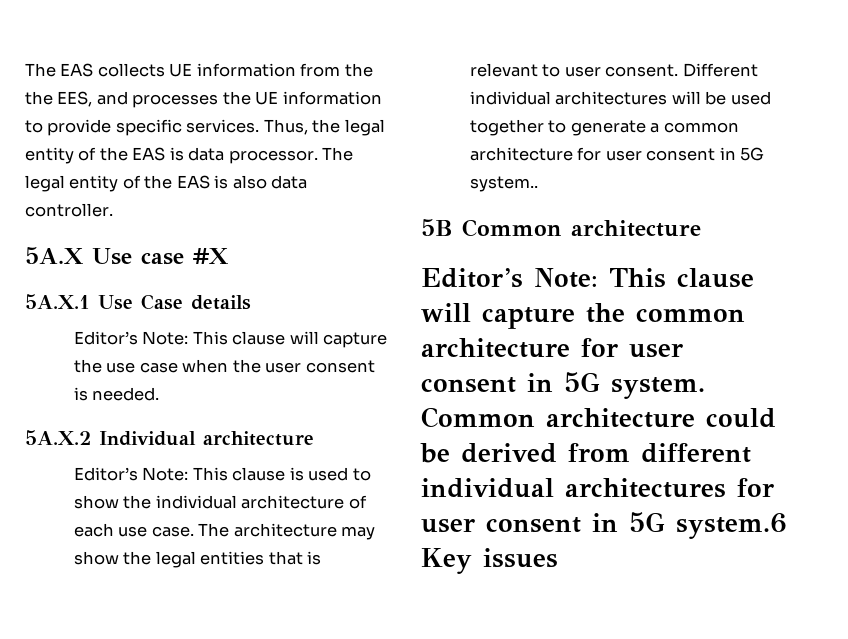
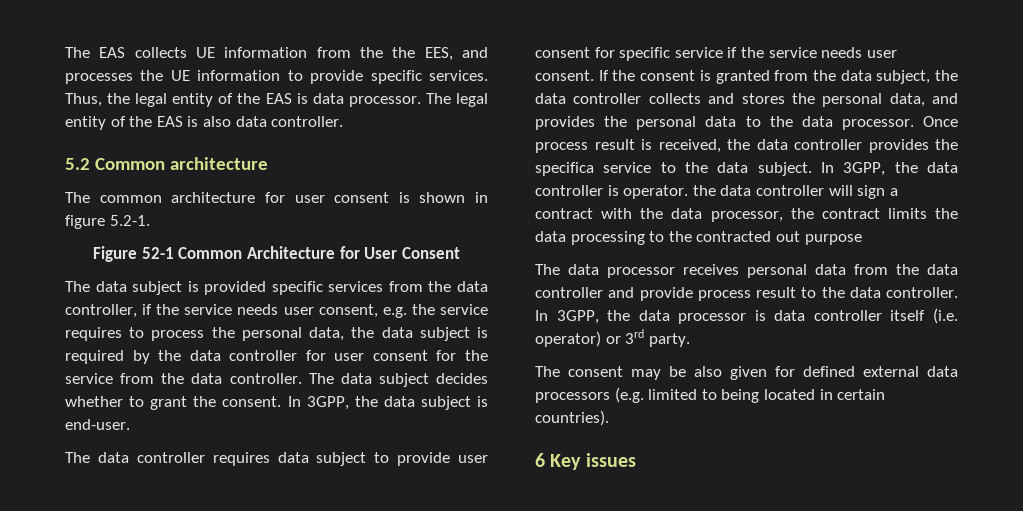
[25,247,228,265] [25,294,251,310] [73,331,388,348] [73,359,375,373] [73,387,160,401] [25,430,314,446] [73,467,371,481] [73,495,367,509] [73,523,376,540] [73,551,322,568] [469,63,758,77] [469,91,771,105] [469,119,739,136] [469,147,765,161] [469,176,538,192] [421,219,701,237] [421,268,754,288] [421,303,745,329] [421,338,683,358] [421,372,705,399] [421,407,776,428] [420,443,751,463] [421,478,774,498] [421,512,787,539] 5A.X Use case #X // 5A.X.1 Use Case details // Editor’s Note: This clause will capture the use case when the user consent is needed. // 5A.X.2 Individual architecture // Editor’s Note: This clause is used to show the individual architecture of each use case. The architecture may show the legal entities that is relevant to user consent. Different individual architectures will be used together to generate a common architecture for user consent in 5G system.. // 5B Common architecture // Editor’s Note: This clause will capture the common architecture for user consent in 5G system. Common architecture could be derived from different individual architectures for user consent in 5G system.6 -> [65,157,268,170] [65,192,488,203] [65,215,150,229] [93,246,460,262] [65,281,488,295] [65,304,488,318] [65,327,489,341] [65,350,488,364] [65,373,488,387] [65,396,489,410] [65,419,130,430] [65,452,488,466] [535,47,897,61] [535,70,958,84] [535,93,958,107] [535,116,958,130] [535,139,958,153] [535,162,958,176] [535,185,898,199] [535,208,958,222] [535,231,862,245] [535,264,958,278] [535,287,958,301] [535,308,958,324] [535,329,690,347] [535,366,958,380] [535,387,886,403] [535,410,609,426] [535,453,545,467] 5.2 Common architecture // The common architecture for user consent is shown in figure 5.2-1. // Figure 52-1 Common Architecture for User Consent // The data subject is provided specific services from the data controller, if the service needs user consent, e.g. the service requires to process the personal data, the data subject is required by the data controller for user consent for the service from the data controller. The data subject decides whether to grant the consent. In 3GPP, the data subject is end-user. // The data controller requires data subject to provide user consent for specific service if the service needs user consent. If the consent is granted from the data subject, the data controller collects and stores the personal data, and provides the personal data to the data processor. Once process result is received, the data controller provides the specifica service to the data subject. In 3GPP, the data controller is operator. the data controller will sign a contract with the data processor, the contract limits the data processing to the contracted out purpose // The data processor receives personal data from the data controller and provide process result to the data controller. In 3GPP, the data processor is data controller itself (i.e. operator) or 3rd party. // The consent may be also given for defined external data processors (e.g. limited to being located in certain countries). // 6

